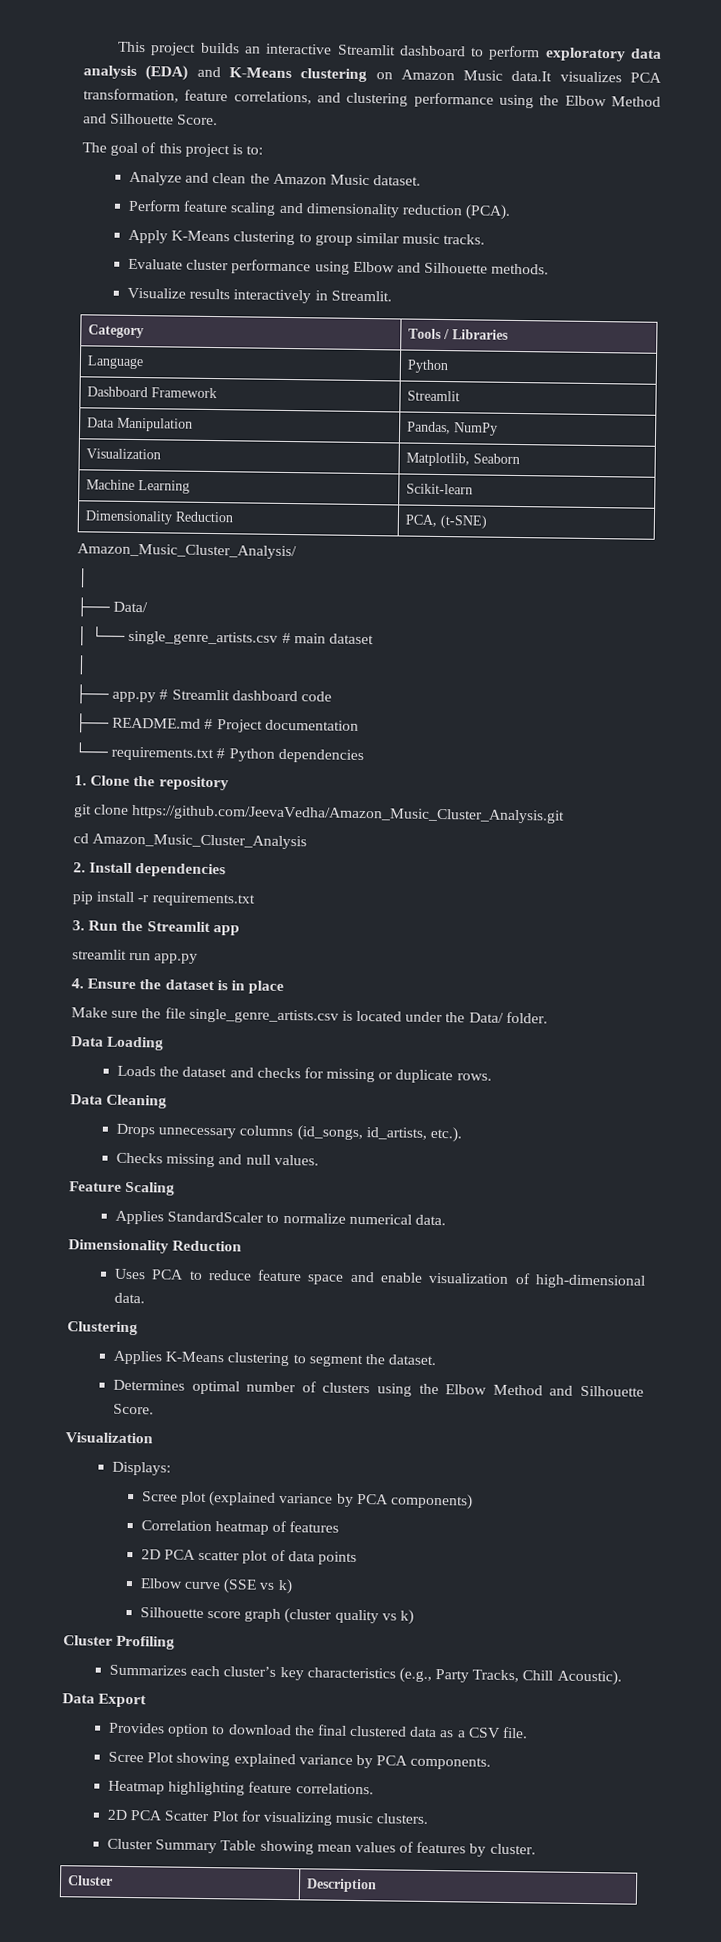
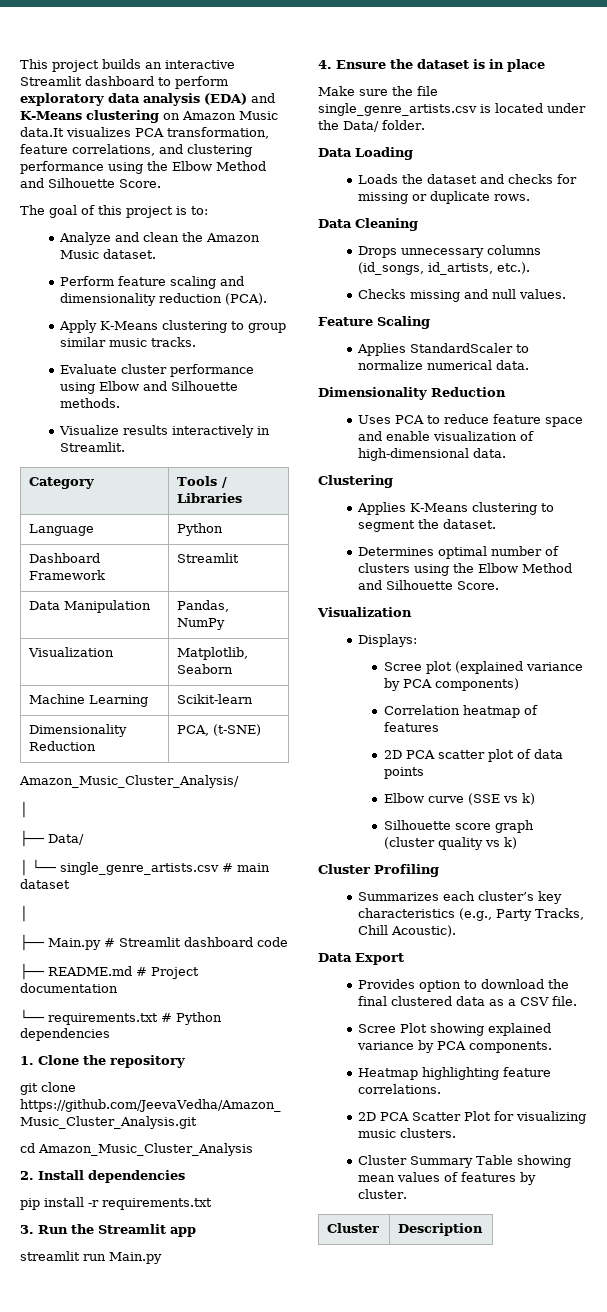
[112,691,157,703] app.py -> [48,938,101,950] Main.py
[154,953,199,964] app.py -> [109,1252,162,1264] Main.py

